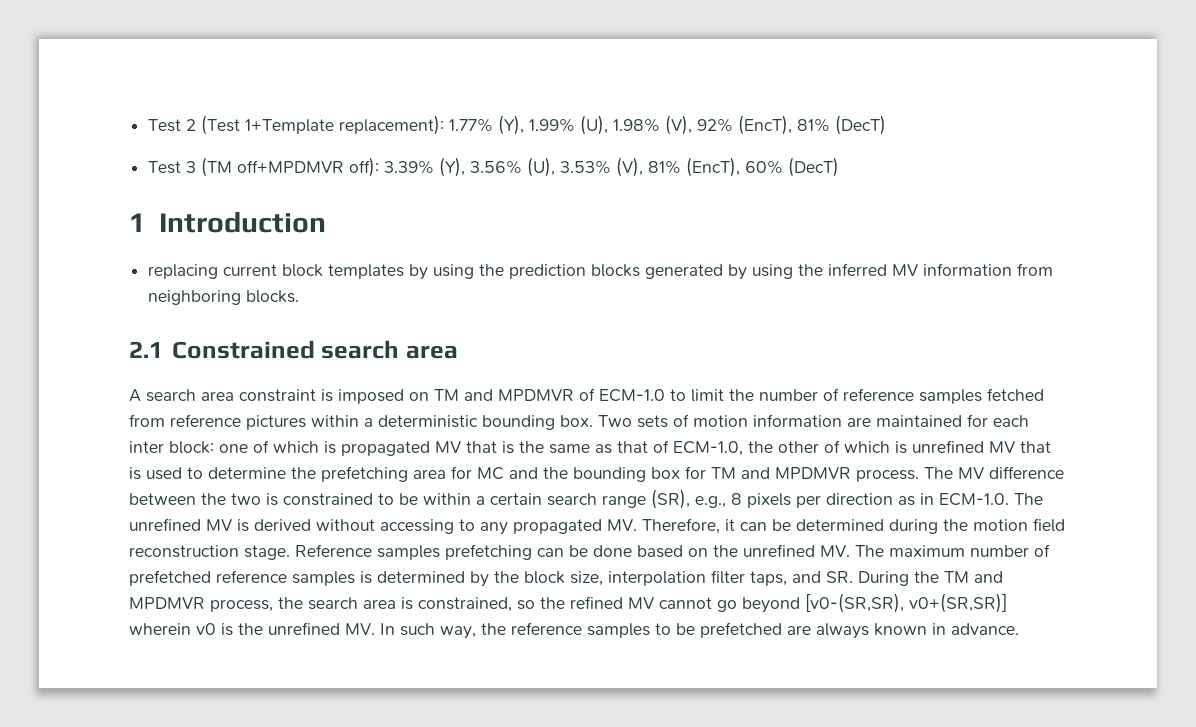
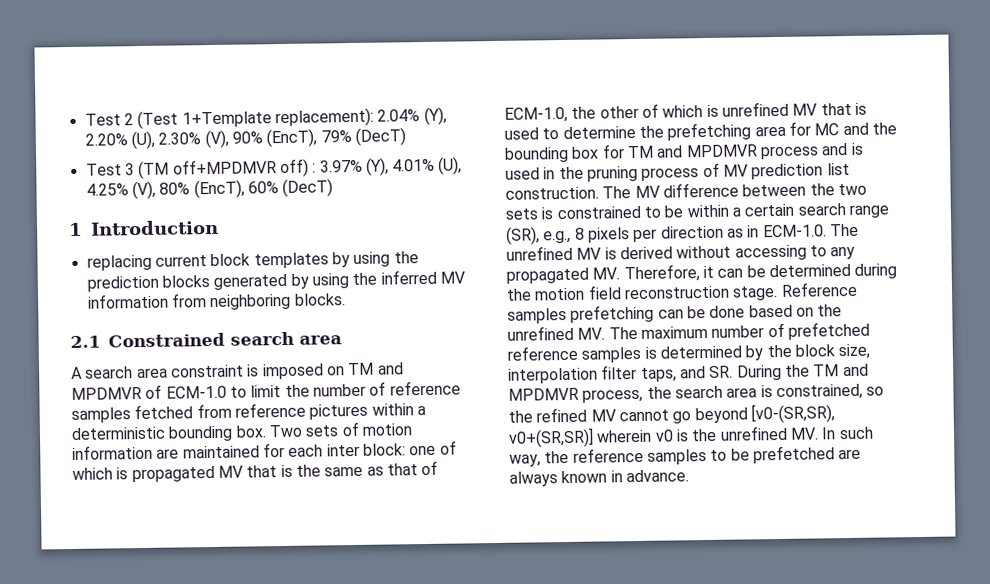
[449,115,831,135] 1.77% (Y), 1.99% (U), 1.98% (V), 92% (EncT), 81% -> [377,106,447,125] [84,128,352,150] 2.04% (Y), 2.20% (U), 2.30% (V), 90% (EncT), 79%
[349,157,682,177] off): 3.39% (Y), 3.56% (U), 3.53% (V), 81% -> [279,156,463,178] [85,180,191,200] off) : 3.97% (Y), 4.01% (U), 4.25% (V), 80%
[856,469,919,482] process. -> [759,142,864,160] [505,162,850,182] [505,186,599,200] process and is used in the pruning process of MV prediction list construction.
(261, 499) none -> [505,208,538,220] sets

